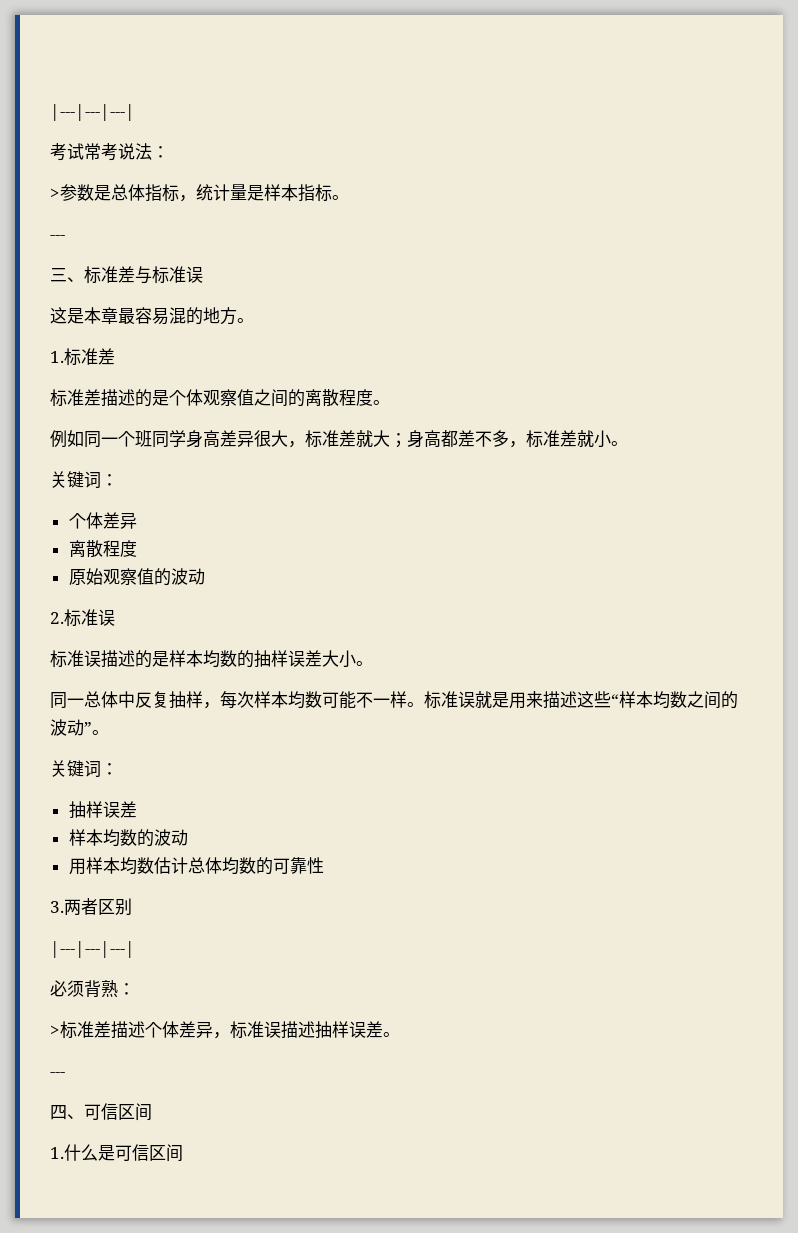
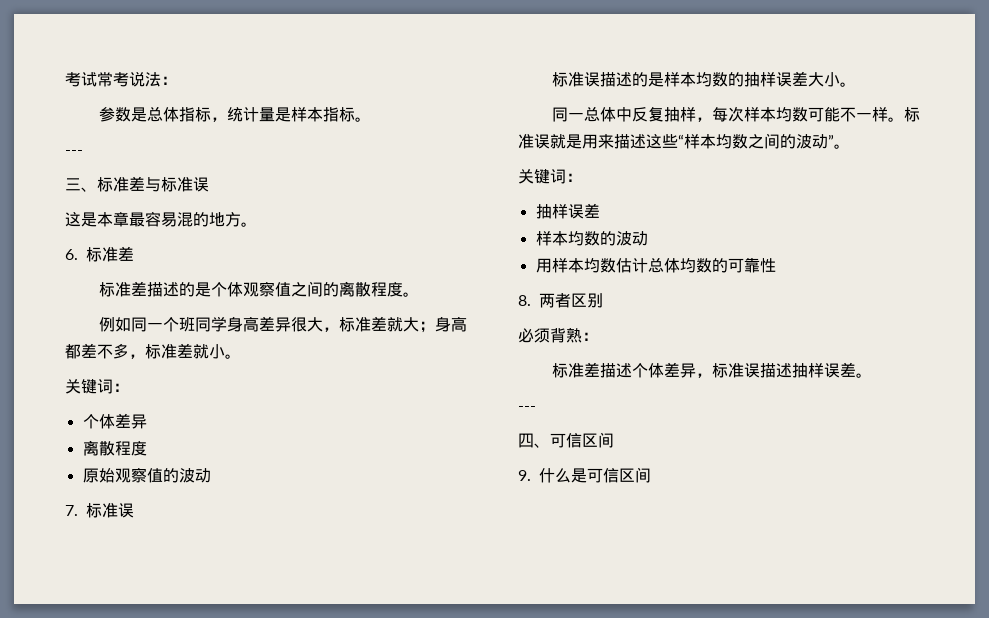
[50,104,135,121] |---|---|---| // -> (65, 79) none
[50,188,60,199] > -> (177, 80) none
[50,351,64,363] 1. -> [65,249,78,260] 6.
[50,612,64,624] 2. -> [65,505,78,516] 7.
[50,901,64,913] 3. -> [518,295,531,306] 8.
[50,941,135,958] // |---|---|---| -> (603, 300) none
[50,1025,60,1036] > -> (598, 336) none
[50,1147,64,1159] 1. -> [518,470,531,481] 9.

